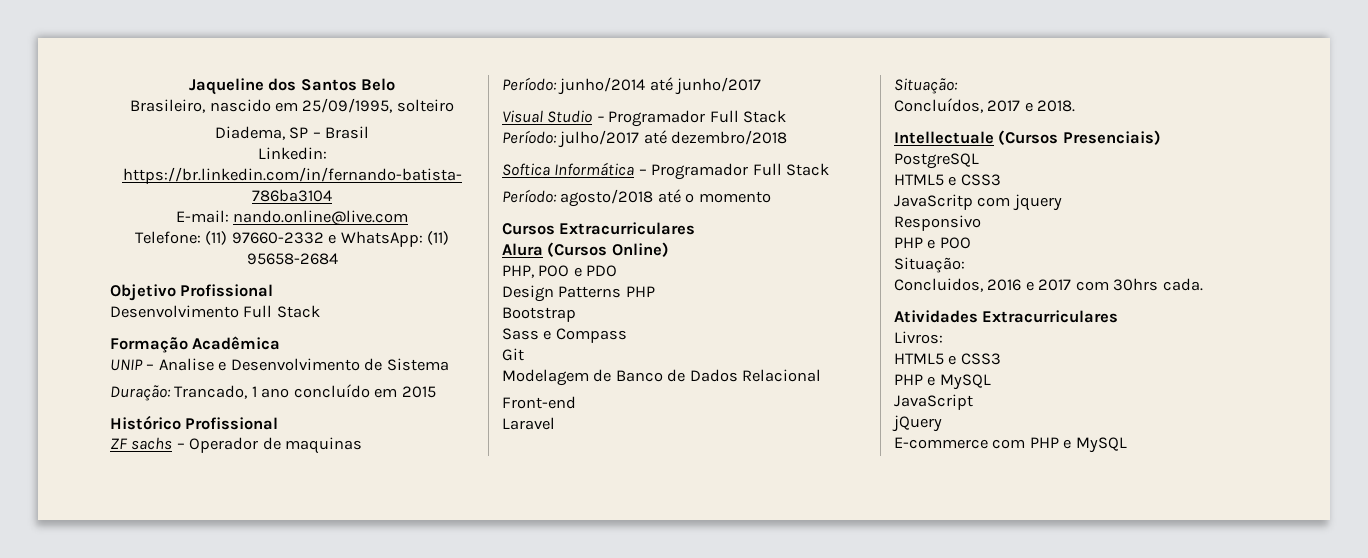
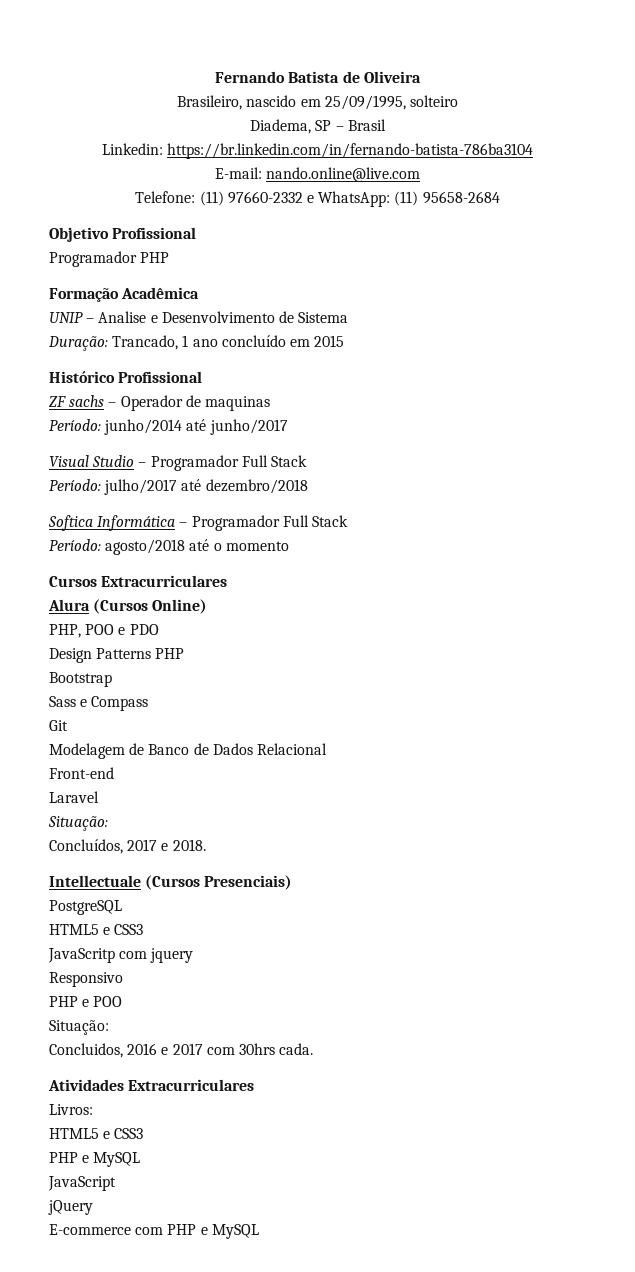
[188,78,396,95] Jaqueline dos Santos Belo -> [215,71,421,83] Fernando Batista de Oliveira
[110,305,320,318] Desenvolvimento Full Stack -> [49,251,170,267] Programador PHP

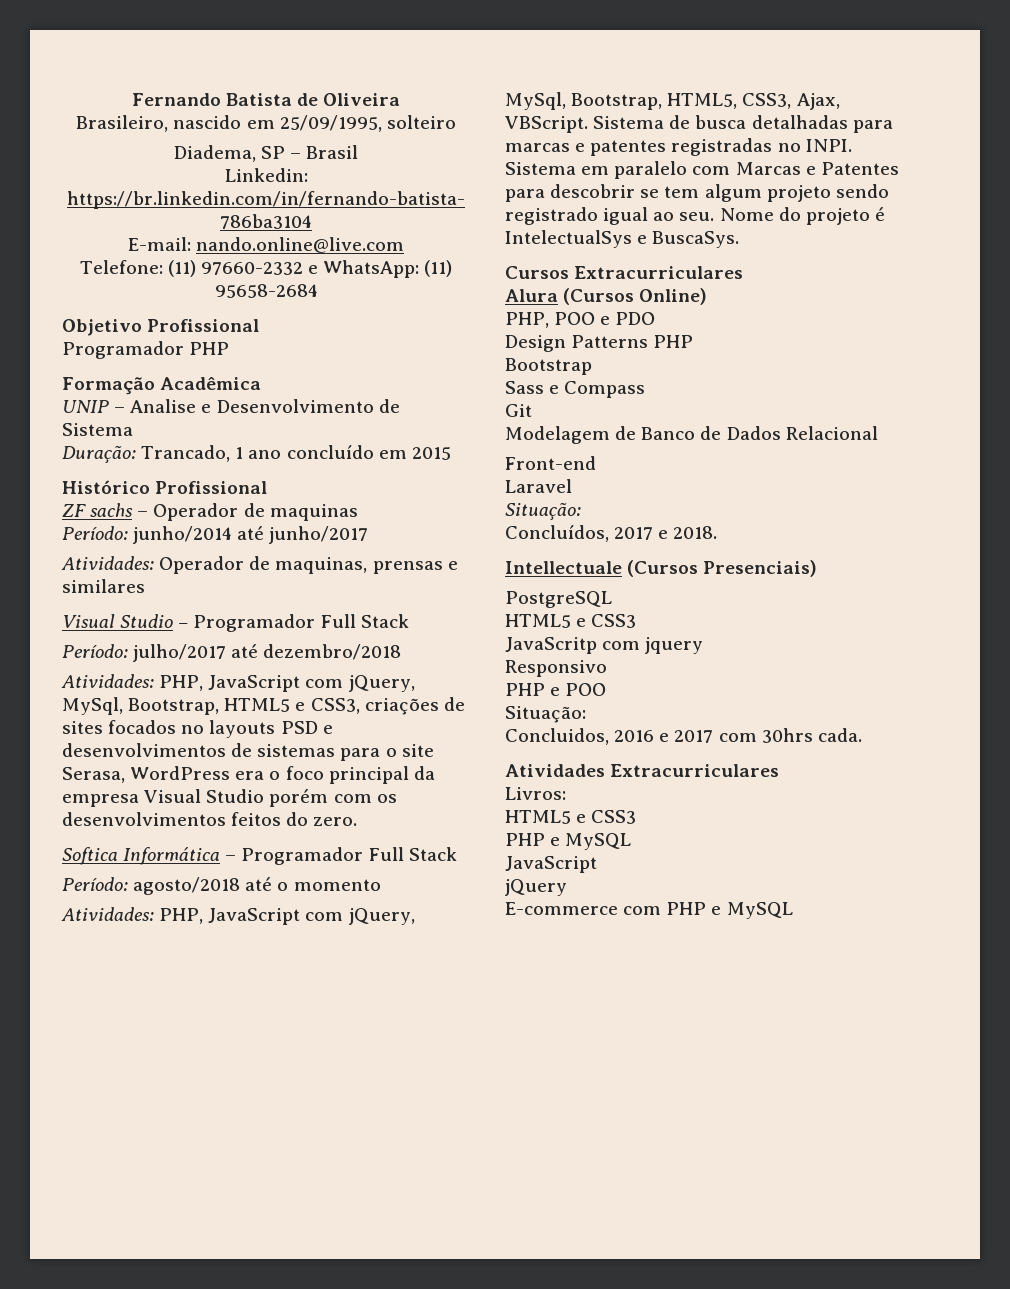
(288, 427) none -> [61,556,458,574] [62,579,145,593] // Atividades: Operador de maquinas, prensas e similares
(308, 486) none -> [61,674,415,692] [62,697,465,715] [62,720,333,738] [62,743,434,761] [62,766,435,784] [62,789,397,807] [62,812,358,826] // Atividades: PHP, JavaScript com jQuery, MySql, Bootstrap, HTML5 e CSS3, criações de sites focados no layouts PSD e desenvolvimentos de sistemas para o site Serasa, WordPress era o foco principal da empresa Visual Studio porém com os desenvolvimentos feitos do zero.
(289, 546) none -> [61,907,415,925] [505,92,840,110] [505,115,893,133] [505,138,852,156] [505,161,899,179] [505,184,889,202] [505,207,885,225] [505,230,740,248] // Atividades: PHP, JavaScript com jQuery, MySql, Bootstrap, HTML5, CSS3, Ajax, VBScript. Sistema de busca detalhadas para marcas e patentes registradas no INPI. Sistema em paralelo com Marcas e Patentes para descobrir se tem algum projeto sendo registrado igual ao seu. Nome do projeto é IntelectualSys e BuscaSys.

